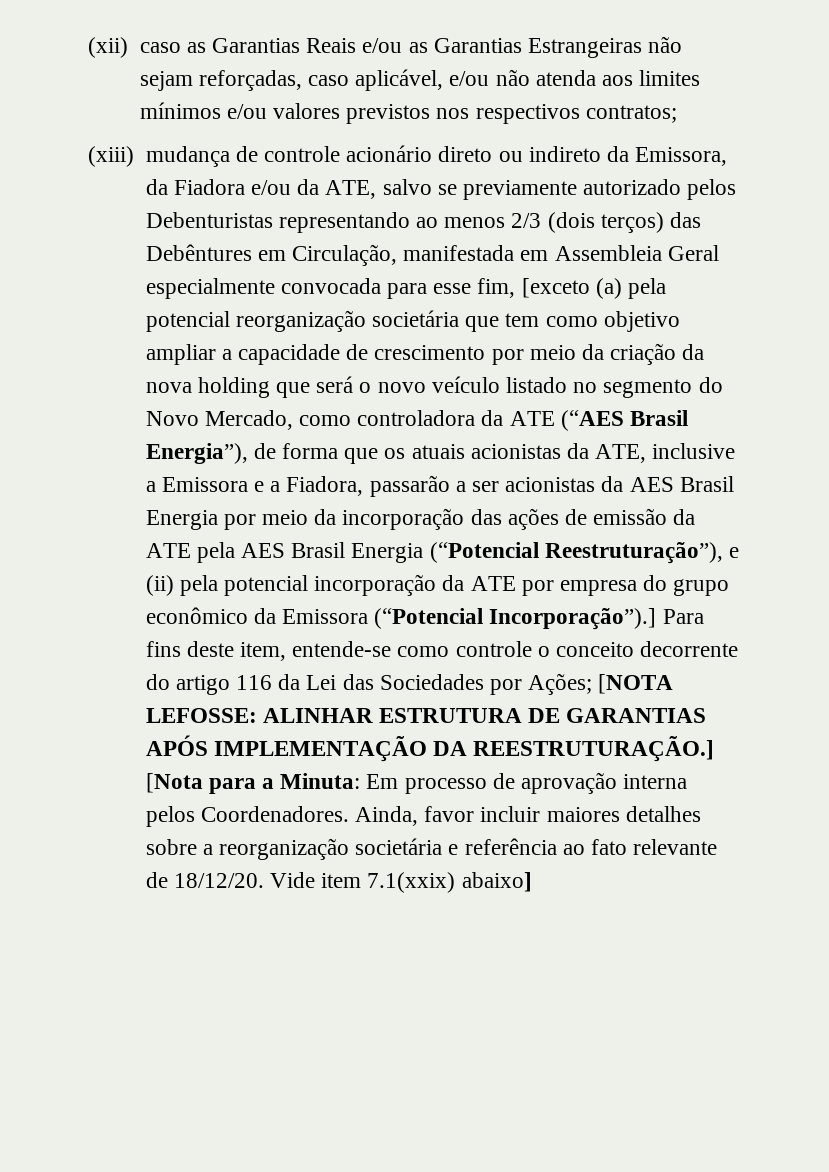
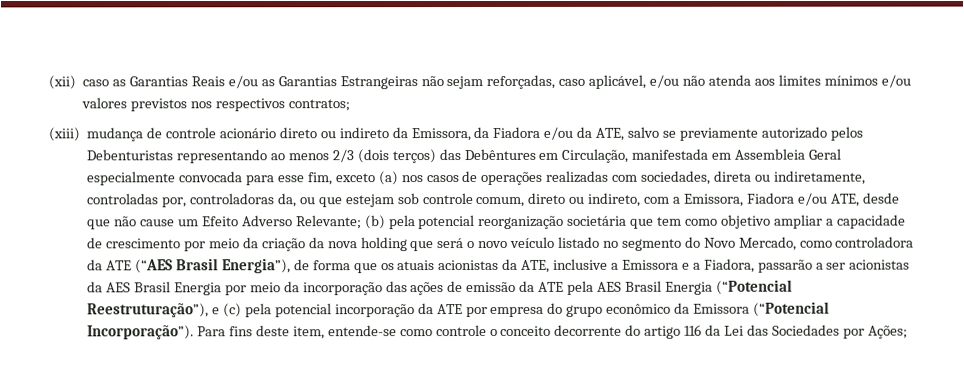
[521,278,622,299] [exceto (a) -> [334,170,865,186] [87,192,900,208] [87,215,386,230] exceto (a) nos casos de operações realizadas com sociedades, direta ou indiretamente, controladas por, controladoras da, ou que estejam sob controle comum, direto ou indireto, com a Emissora, Fiadora e/ou ATE, desde que não cause um Efeito Adverso Relevante; (b)
[145,575,174,596] (ii) -> [223,303,243,318] (c)
[489,608,657,630] Incorporação”).] -> [87,325,195,340] Incorporação”).
[598,674,674,694] [145,708,707,723] [145,735,715,762] [145,772,688,794] [145,806,701,827] [145,838,718,860] [145,872,532,893] [NOTA LEFOSSE: ALINHAR ESTRUTURA DE GARANTIAS APÓS IMPLEMENTAÇÃO DA REESTRUTURAÇÃO.] [Nota para a Minuta: Em processo de aprovação interna pelos Coordenadores. Ainda, favor incluir maiores detalhes sobre a reorganização societária e referência ao fato relevante de 18/12/20. Vide item 7.1(xxix) abaixo] -> (908, 332) none

